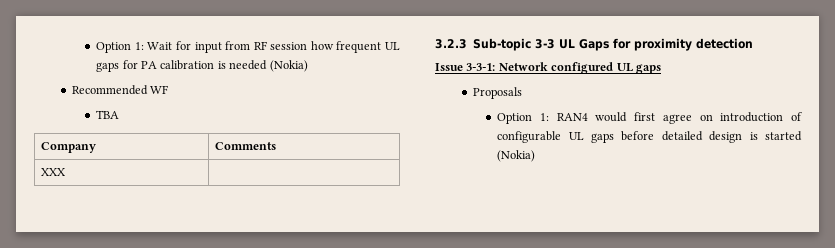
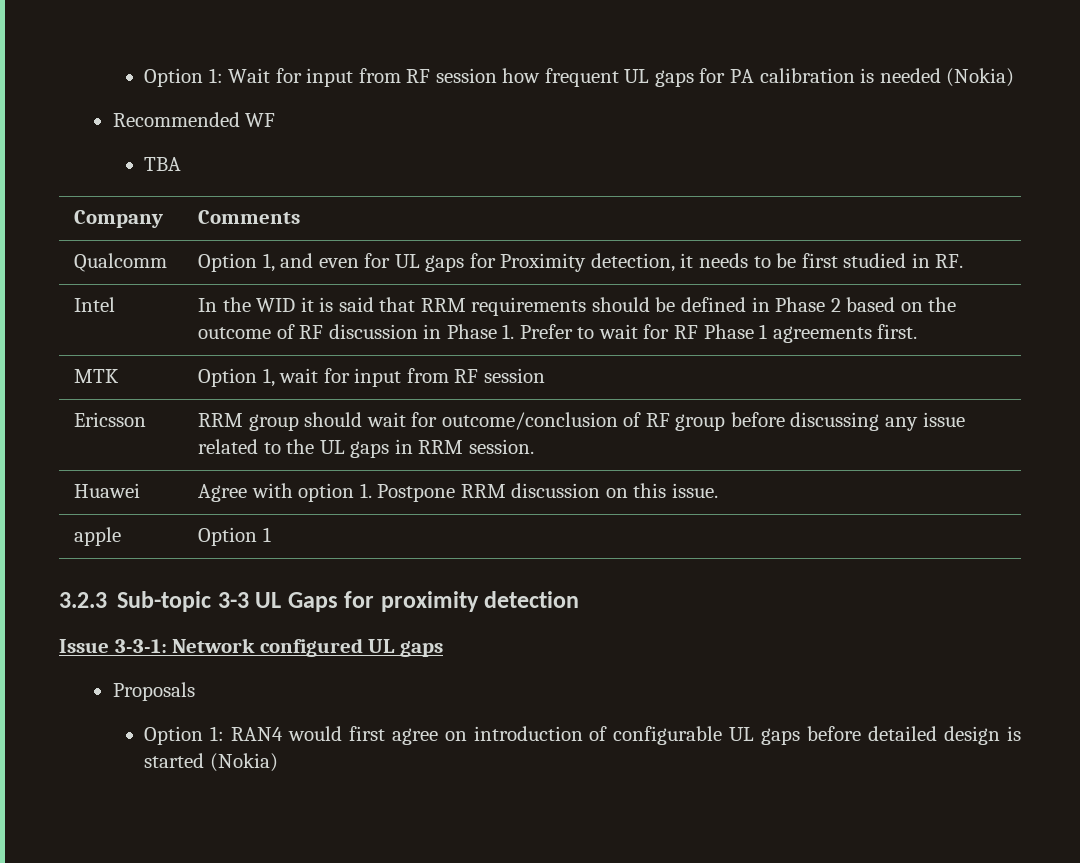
[40,168,66,176] XXX | -> [74,253,168,272] [198,253,964,272] [74,297,116,312] [198,297,957,316] [198,324,918,343] [74,369,120,383] [198,368,545,387] [74,412,147,427] [198,412,965,431] [198,439,534,458] [74,483,141,498] [198,483,718,502] [74,527,122,546] [198,527,271,546] Qualcomm | Option 1, and even for UL gaps for Proximity detection, it needs to be first studied in RF. // Intel | In the WID it is said that RRM requirements should be defined in Phase 2 based on the outcome of RF discussion in Phase 1. Prefer to wait for RF Phase 1 agreements first. // MTK | Option 1, wait for input from RF session // Ericsson | RRM group should wait for outcome/conclusion of RF group before discussing any issue related to the UL gaps in RRM session. // Huawei | Agree with option 1. Postpone RRM discussion on this issue. // apple | Option 1

